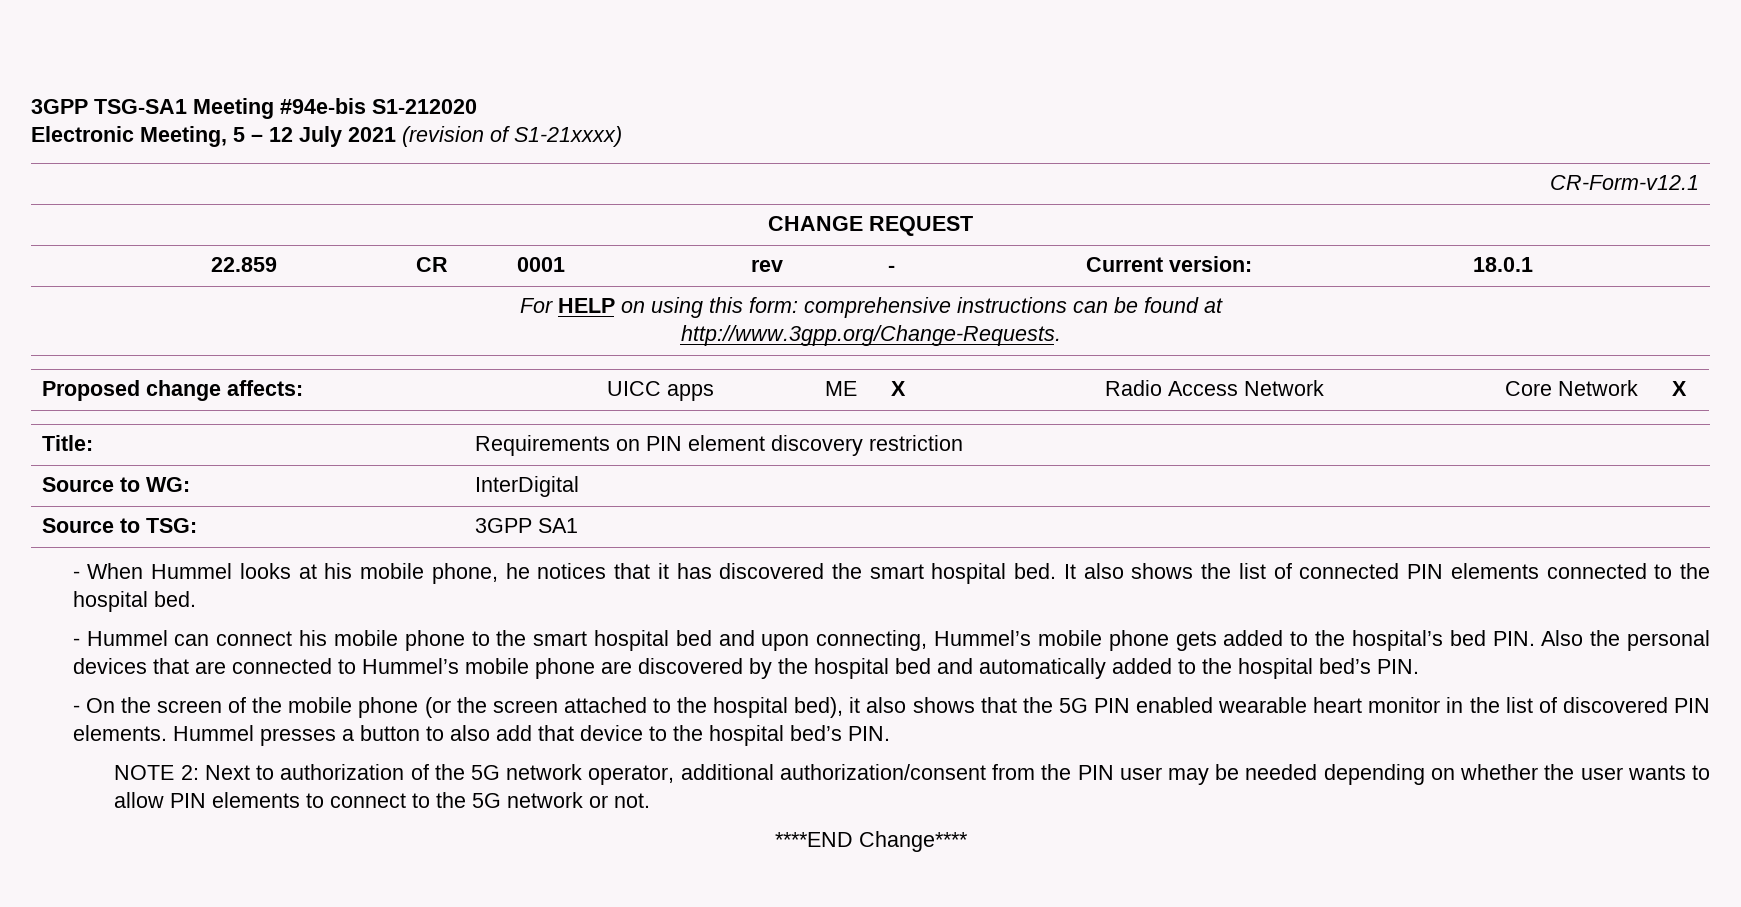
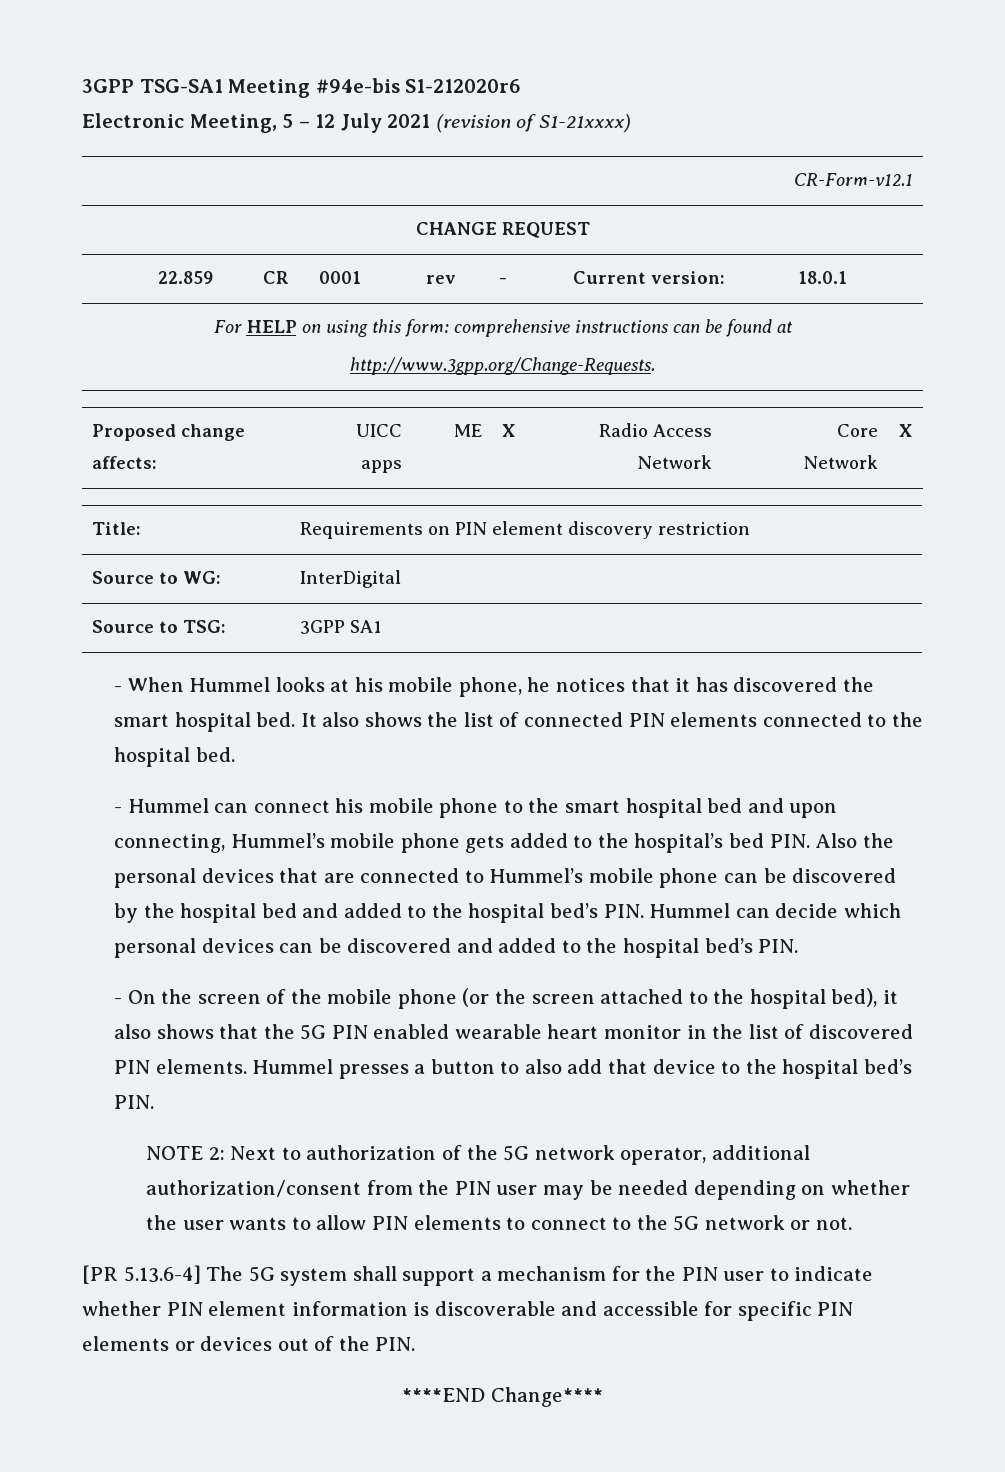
[372,99,477,114] S1-212020 -> [405,79,522,93] S1-212020r6
[600,661,632,674] are -> [723,868,787,883] can be
[978,658,1106,679] automatically -> [343,903,901,923] [114,938,493,958] added to the hospital bed’s PIN. Hummel can decide which personal devices can be discovered and
(651, 800) none -> [82,1265,874,1286] [82,1301,854,1321] [82,1336,416,1351] // [PR 5.13.6-4] The 5G system shall support a mechanism for the PIN user to indicate whether PIN element information is discoverable and accessible for specific PIN elements or devices out of the PIN.

